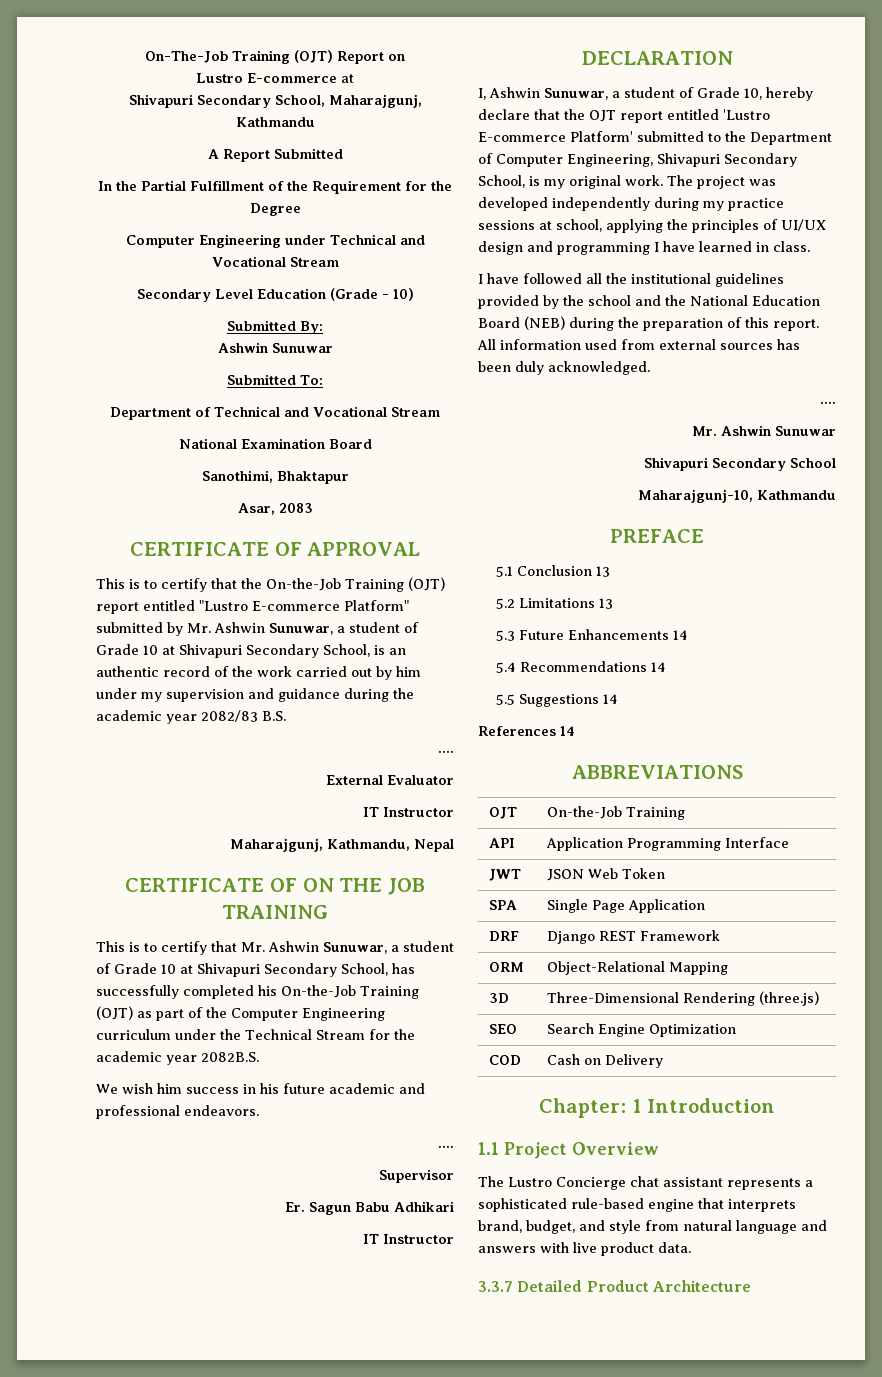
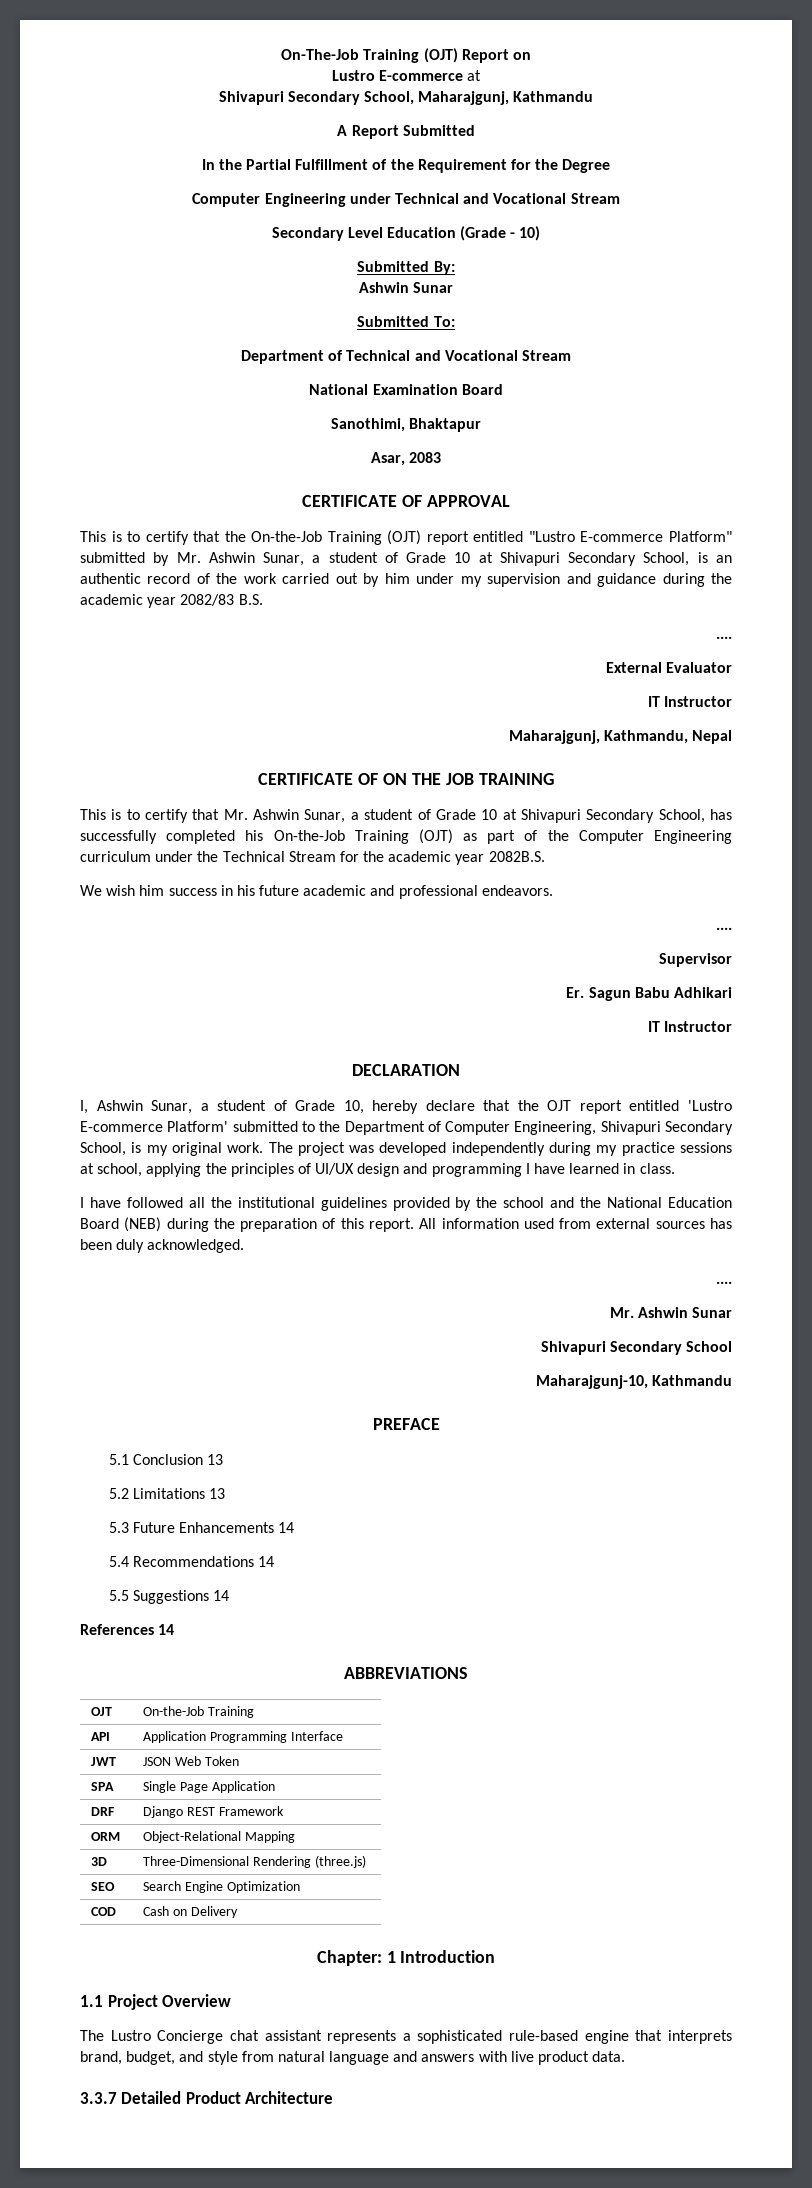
[271,343,333,353] Sunuwar -> [413,282,454,293] Sunar
[269,623,333,635] Sunuwar, -> [263,552,305,566] Sunar,
[323,942,387,954] Sunuwar, -> [304,809,346,823] Sunar,
[544,88,608,100] Sunuwar, -> [151,1100,193,1114] Sunar,
[775,426,836,436] Sunuwar -> [691,1307,732,1318] Sunar

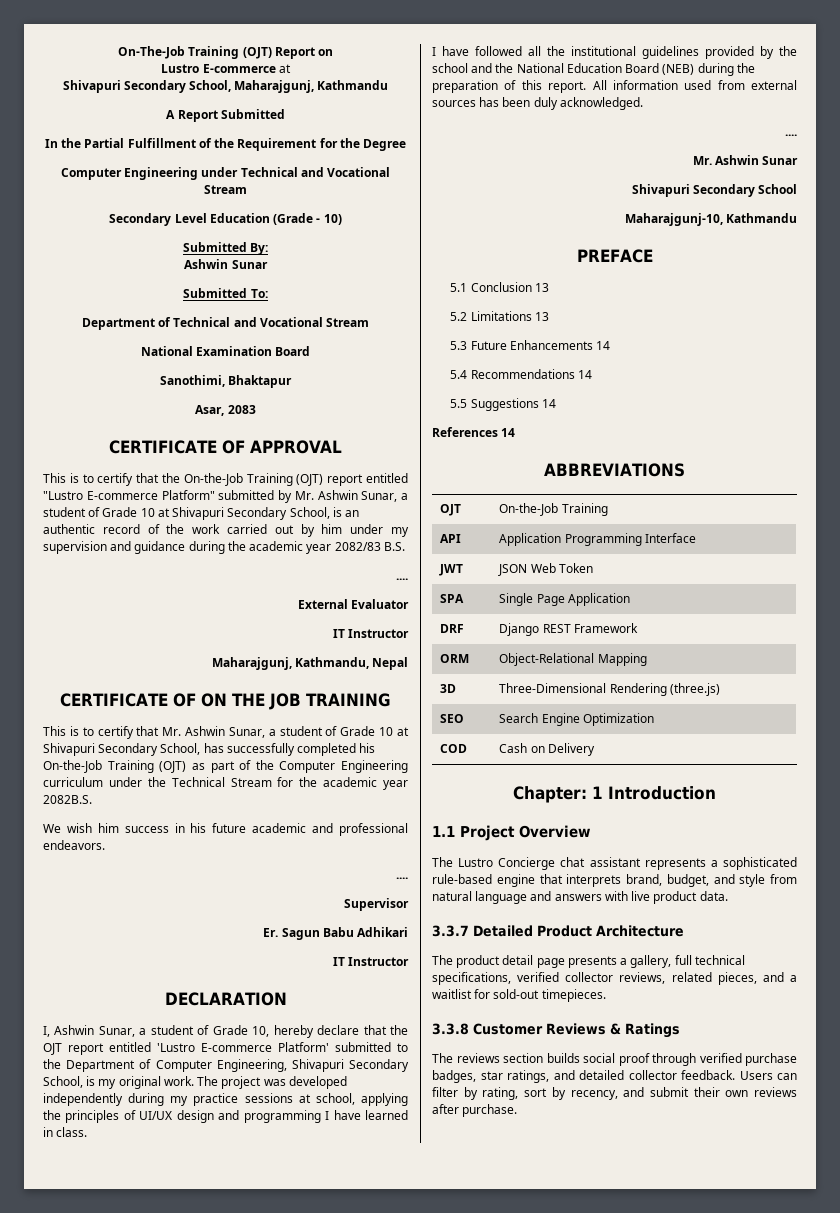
(334, 2097) none -> [432,955,745,968] [432,972,797,985] [432,989,606,1002] [432,1023,680,1038] [432,1053,797,1066] [432,1070,797,1083] [432,1087,797,1100] [432,1104,518,1117] // The product detail page presents a gallery, full technical specifications, verified collector reviews, related pieces, and a waitlist for sold-out timepieces. // 3.3.8 Customer Reviews & Ratings // The reviews section builds social proof through verified purchase badges, star ratings, and detailed collector feedback. Users can filter by rating, sort by recency, and submit their own reviews after purchase.

